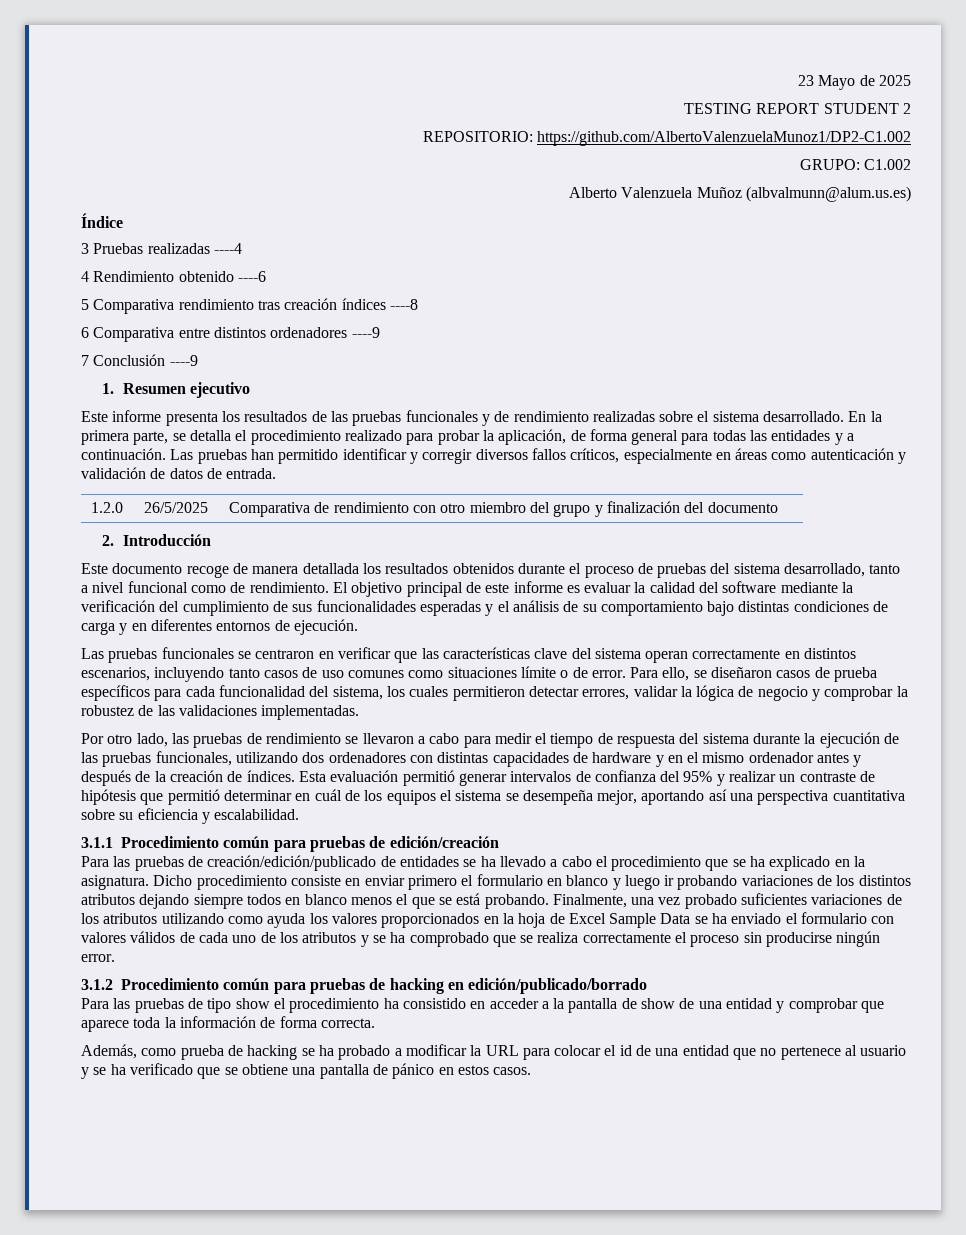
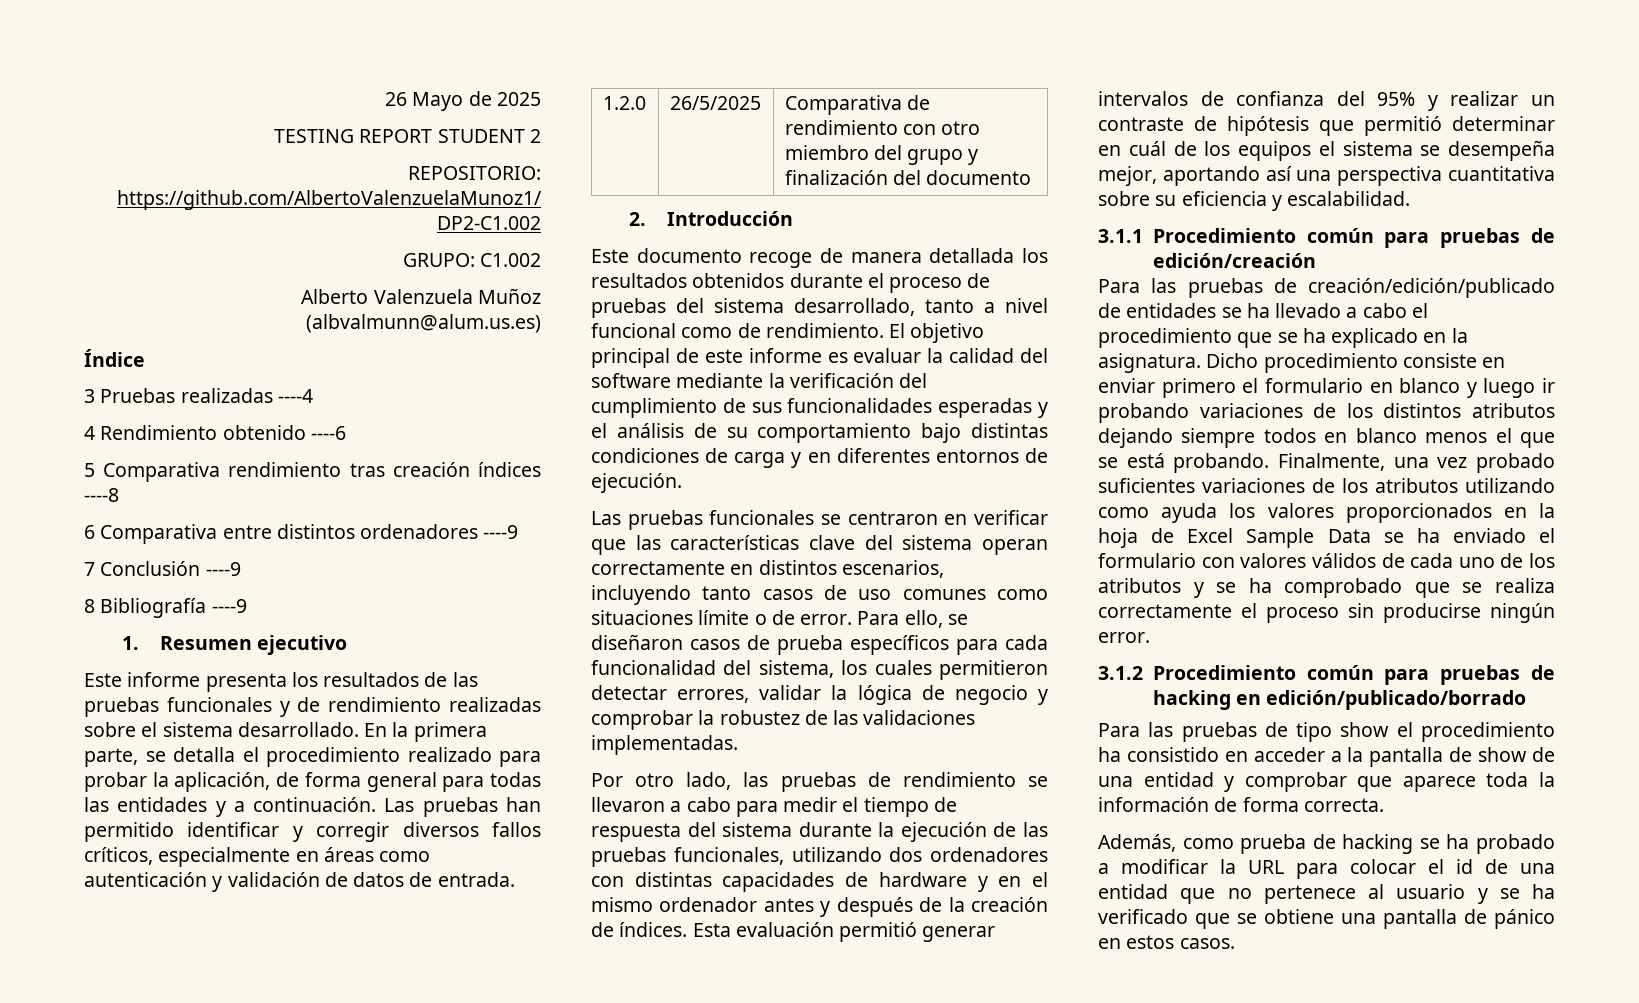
[798,75,815,86] 23 -> [385,92,408,106] 26
(198, 360) none -> [84,598,247,618] // 8 Bibliografía ----9

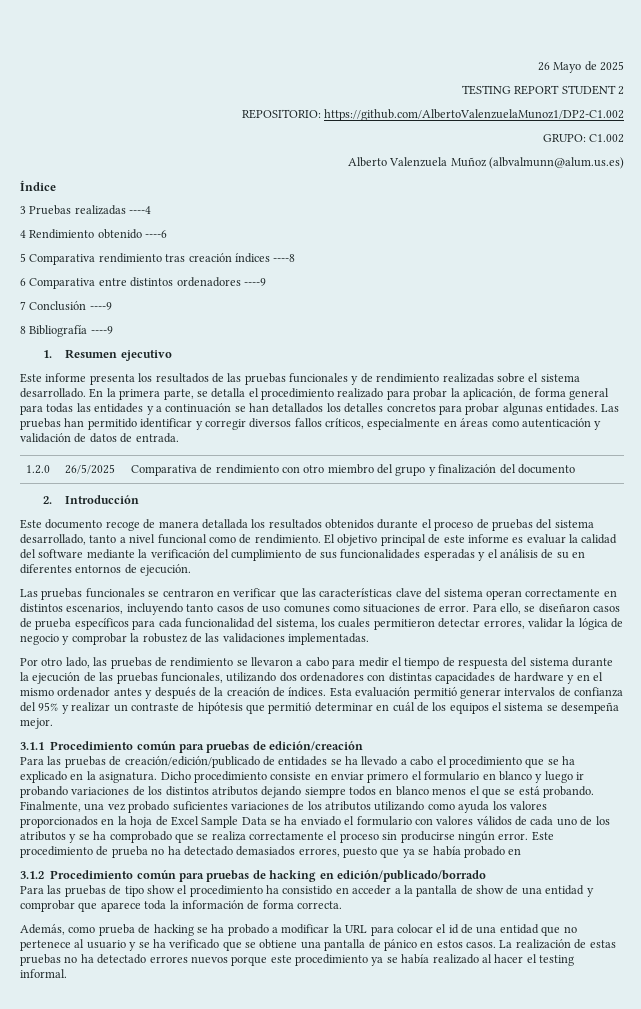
[253,797,377,812] continuación. -> [165,403,598,415] continuación se han detallados los detalles concretos para probar algunas entidades.
[757,423,1048,443] [591,448,802,468] comportamiento bajo distintas condiciones de carga y -> (569, 555) none
[698,610,767,625] límite o -> (421, 608) none
[1098,166,1555,186] [1098,191,1411,211] mejor, aportando así una perspectiva cuantitativa sobre su eficiencia y escalabilidad. -> [20,718,53,729] mejor.
(1150, 637) none -> [531,831,554,841] [20,846,522,858] Este procedimiento de prueba no ha detectado demasiados errores, puesto que ya se había probado en
(1235, 943) none -> [499,939,616,949] [20,954,574,966] [20,969,67,978] La realización de estas pruebas no ha detectado errores nuevos porque este procedimiento ya se había realizado al hacer el testing informal.

